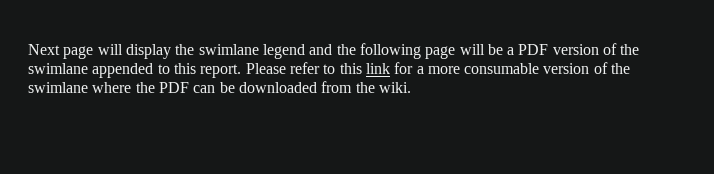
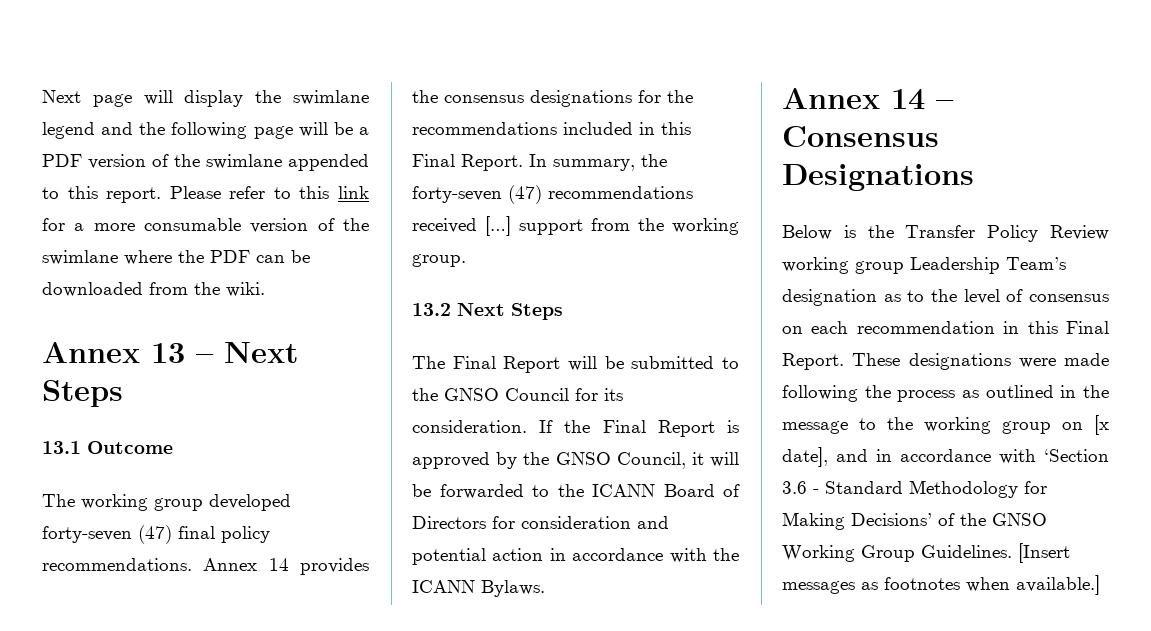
(411, 87) none -> [42,342,298,363] [42,380,123,407] [42,441,173,454] [42,494,291,511] [42,525,270,544] [42,558,369,575] [412,90,693,107] [412,122,691,135] [412,154,667,171] [412,185,693,204] [412,216,739,236] [412,254,466,267] [412,303,563,320] [412,356,739,373] [412,388,623,401] [412,420,739,437] [412,452,739,469] [412,484,740,499] [412,516,669,529] [412,548,739,565] [412,580,545,597] [782,88,954,110] [782,126,939,147] [782,164,974,191] [782,225,1109,242] [782,257,1066,274] [782,289,1109,306] [782,321,1109,334] [782,353,1109,370] [782,385,1109,402] [782,415,1109,435] [782,447,1109,467] [782,480,1047,498] [782,512,1047,530] [782,543,1070,563] [782,575,1100,595] // Annex 13 – Next Steps // 13.1 Outcome // The working group developed forty-seven (47) final policy recommendations. Annex 14 provides the consensus designations for the recommendations included in this Final Report. In summary, the forty-seven (47) recommendations received […] support from the working group. // 13.2 Next Steps // The Final Report will be submitted to the GNSO Council for its consideration. If the Final Report is approved by the GNSO Council, it will be forwarded to the ICANN Board of Directors for consideration and potential action in accordance with the ICANN Bylaws. // Annex 14 – Consensus Designations // Below is the Transfer Policy Review working group Leadership Team’s designation as to the level of consensus on each recommendation in this Final Report. These designations were made following the process as outlined in the message to the working group on [x date], and in accordance with ‘Section 3.6 - Standard Methodology for Making Decisions’ of the GNSO Working Group Guidelines. [Insert messages as footnotes when available.]

